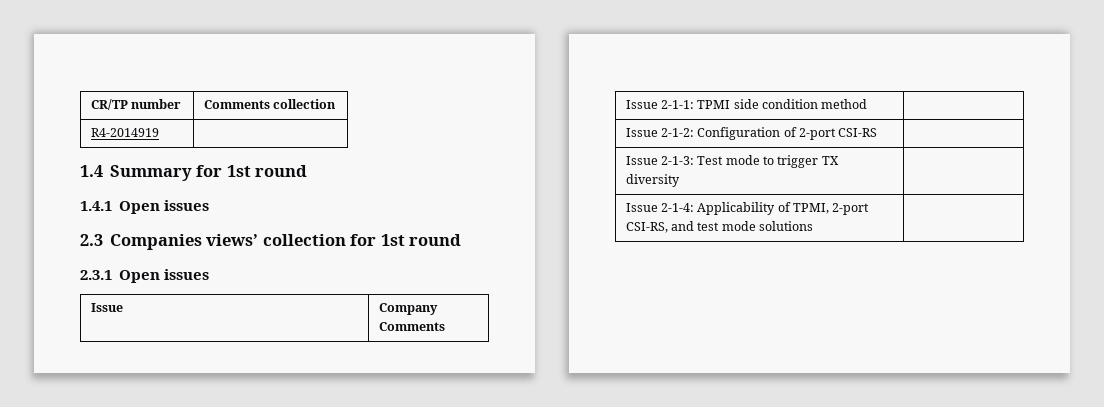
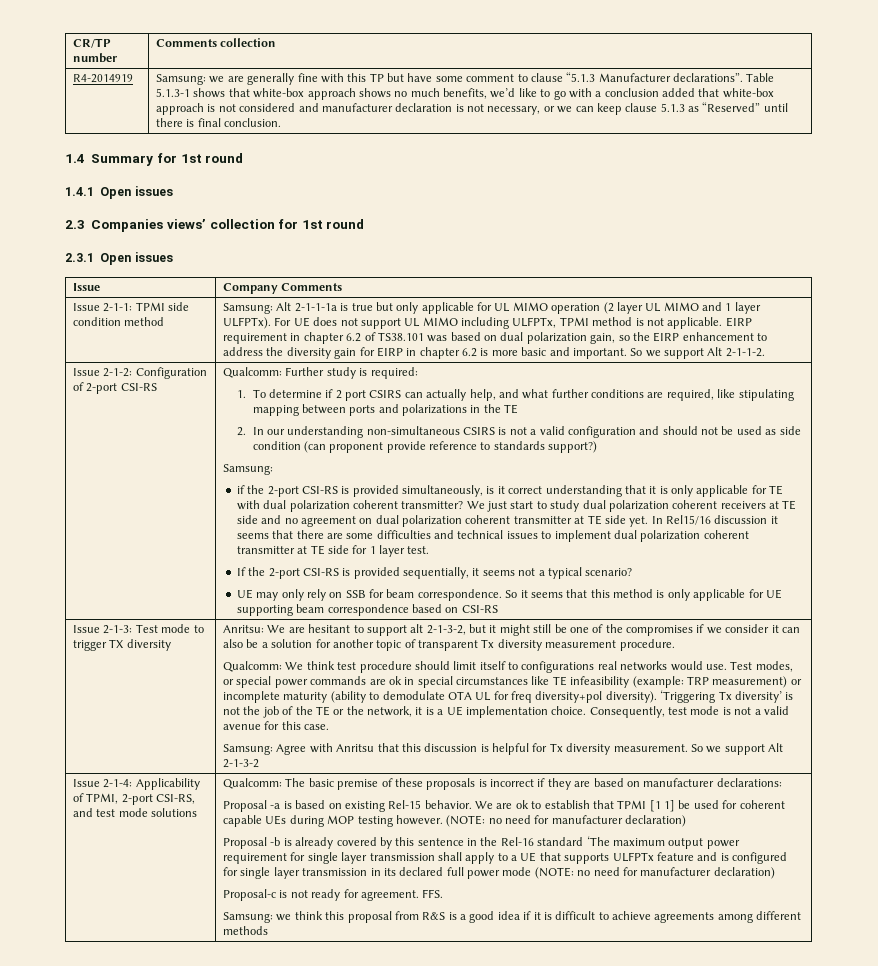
(159, 132) none -> [156,72,775,85] [156,88,774,100] [156,102,788,115] [156,118,282,127] Samsung: we are generally fine with this TP but have some comment to clause “5.1.3 Manufacturer declarations”. Table 5.1.3-1 shows that white-box approach shows no much benefits, we’d like to go with a conclusion added that white-box approach is not considered and manufacturer declaration is not necessary, or we can keep clause 5.1.3 as “Reserved” until there is final conclusion.
(868, 104) none -> [223,302,761,314] [223,317,752,329] [223,332,768,344] [223,347,765,359] Samsung: Alt 2-1-1-1a is true but only applicable for UL MIMO operation (2 layer UL MIMO and 1 layer ULFPTx). For UE does not support UL MIMO including ULFPTx, TPMI method is not applicable. EIRP requirement in chapter 6.2 of TS38.101 was based on dual polarization gain, so the EIRP enhancement to address the diversity gain for EIRP in chapter 6.2 is more basic and important. So we support Alt 2-1-1-2.
(878, 132) none -> [223,367,418,379] [237,389,794,401] [252,404,519,416] [237,426,801,438] [252,441,598,453] [223,464,274,475] [236,485,784,497] [236,500,797,512] [236,515,778,527] [236,530,749,542] [236,545,430,557] [236,567,633,579] [236,589,782,601] [236,604,498,616] Qualcomm: Further study is required: // 1. To determine if 2 port CSIRS can actually help, and what further conditions are required, like stipulating mapping between ports and polarizations in the TE // 2. In our understanding non-simultaneous CSIRS is not a valid configuration and should not be used as side condition (can proponent provide reference to standards support?) // Samsung: // if the 2-port CSI-RS is provided simultaneously, is it correct understanding that it is only applicable for TE with dual polarization coherent transmitter? We just start to study dual polarization coherent receivers at TE side and no agreement on dual polarization coherent transmitter at TE side yet. In Rel15/16 discussion it seems that there are some difficulties and technical issues to implement dual polarization coherent transmitter at TE side for 1 layer test. // If the 2-port CSI-RS is provided sequentially, it seems not a typical scenario? // UE may only rely on SSB for beam correspondence. So it seems that this method is only applicable for UE supporting beam correspondence based on CSI-RS
(680, 180) none -> [223,624,800,636] [223,639,675,651] [223,661,793,673] [223,676,802,688] [223,690,794,703] [223,706,789,718] [223,721,330,730] [223,743,784,755] [223,759,260,768] Anritsu: We are hesitant to support alt 2-1-3-2, but it might still be one of the compromises if we consider it can also be a solution for another topic of transparent Tx diversity measurement procedure. // Qualcomm: We think test procedure should limit itself to configurations real networks would use. Test modes, or special power commands are ok in special circumstances like TE infeasibility (example: TRP measurement) or incomplete maturity (ability to demodulate OTA UL for freq diversity+pol diversity). ‘Triggering Tx diversity’ is not the job of the TE or the network, it is a UE implementation choice. Consequently, test mode is not a valid avenue for this case. // Samsung: Agree with Anritsu that this discussion is helpful for Tx diversity measurement. So we support Alt 2-1-3-2
(814, 226) none -> [223,778,782,790] [223,800,785,812] [223,815,687,827] [223,836,740,849] [223,852,788,864] [223,867,775,879] [223,889,444,901] [223,911,802,923] [223,926,269,935] Qualcomm: The basic premise of these proposals is incorrect if they are based on manufacturer declarations: // Proposal -a is based on existing Rel-15 behavior. We are ok to establish that TPMI [1 1] be used for coherent capable UEs during MOP testing however. (NOTE: no need for manufacturer declaration) // Proposal -b is already covered by this sentence in the Rel-16 standard ‘The maximum output power requirement for single layer transmission shall apply to a UE that supports ULFPTx feature and is configured for single layer transmission in its declared full power mode (NOTE: no need for manufacturer declaration) // Proposal-c is not ready for agreement. FFS. // Samsung: we think this proposal from R&S is a good idea if it is difficult to achieve agreements among different methods

